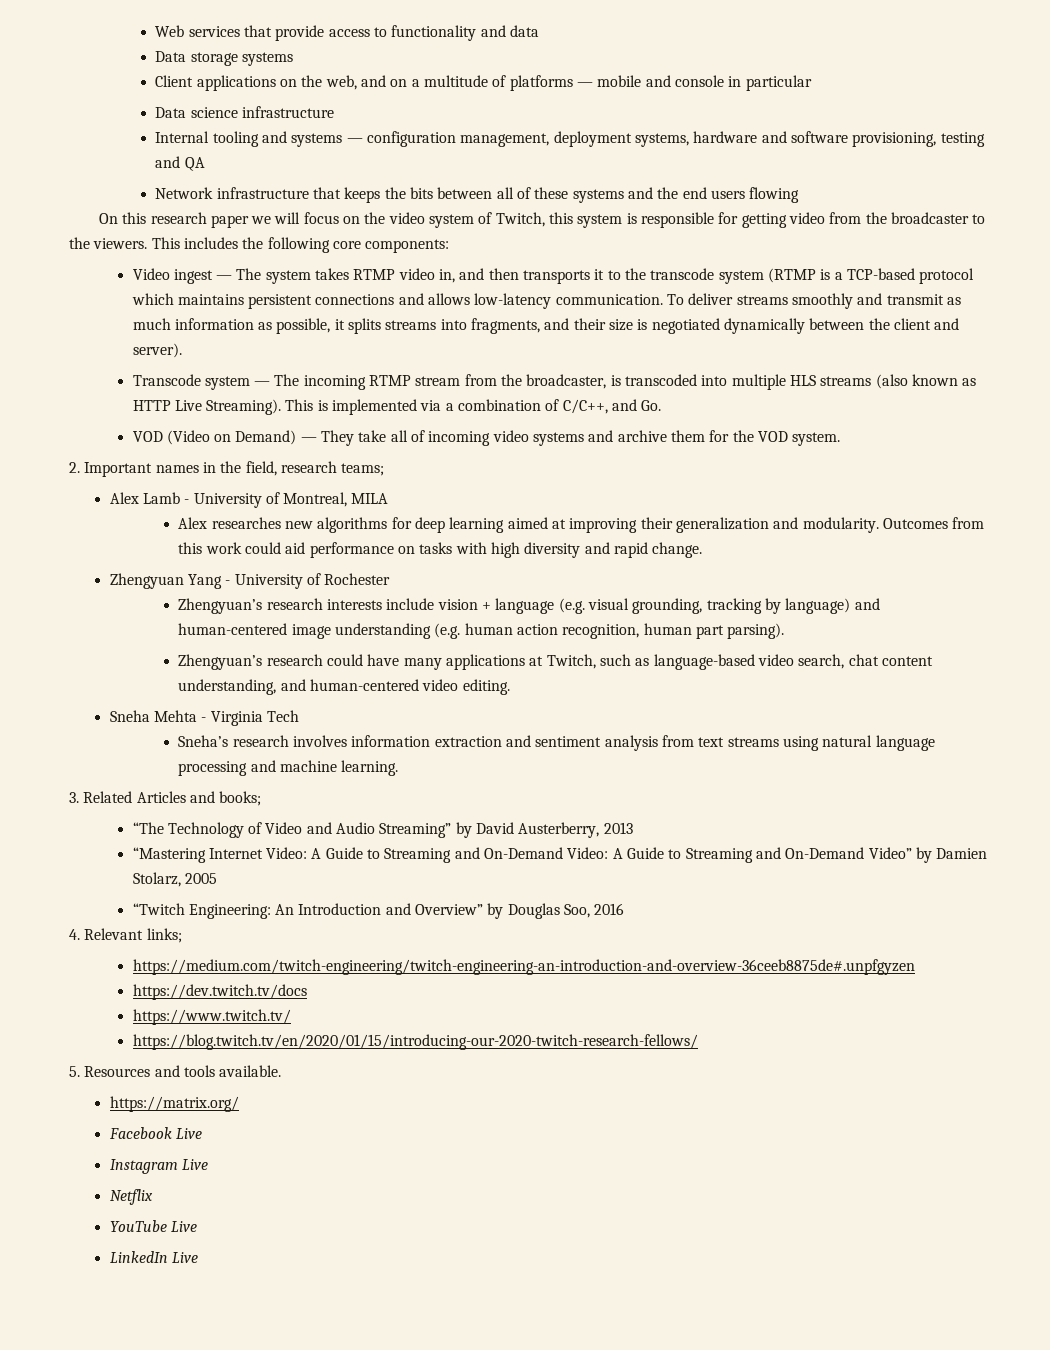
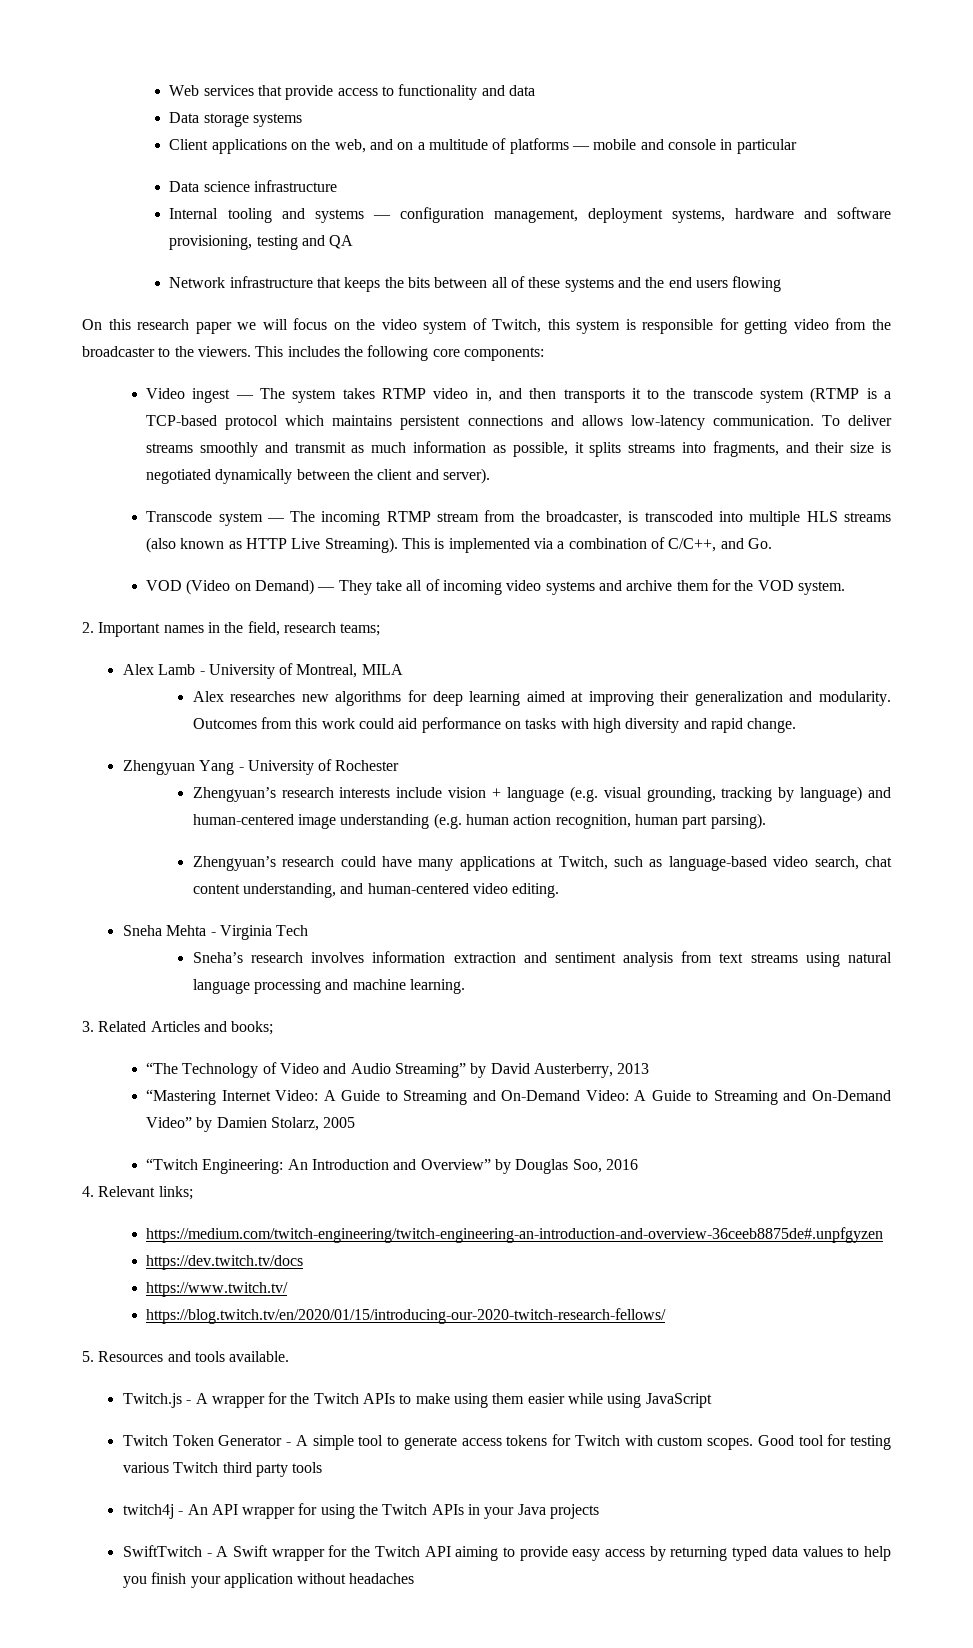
[109,1096,239,1112] [108,1127,202,1139] [109,1159,208,1174] [109,1189,153,1205] [109,1220,197,1232] [109,1251,198,1263] https://matrix.org/ // Facebook Live // Instagram Live // Netflix // YouTube Live // LinkedIn Live -> [122,1392,712,1408] [122,1434,891,1450] [122,1462,323,1477] [122,1503,600,1519] [122,1545,891,1561] [122,1572,415,1588] Twitch.js - A wrapper for the Twitch APIs to make using them easier while using JavaScript // Twitch Token Generator - A simple tool to generate access tokens for Twitch with custom scopes. Good tool for testing various Twitch third party tools // twitch4j - An API wrapper for using the Twitch APIs in your Java projects // SwiftTwitch - A Swift wrapper for the Twitch API aiming to provide easy access by returning typed data values to help you finish your application without headaches

